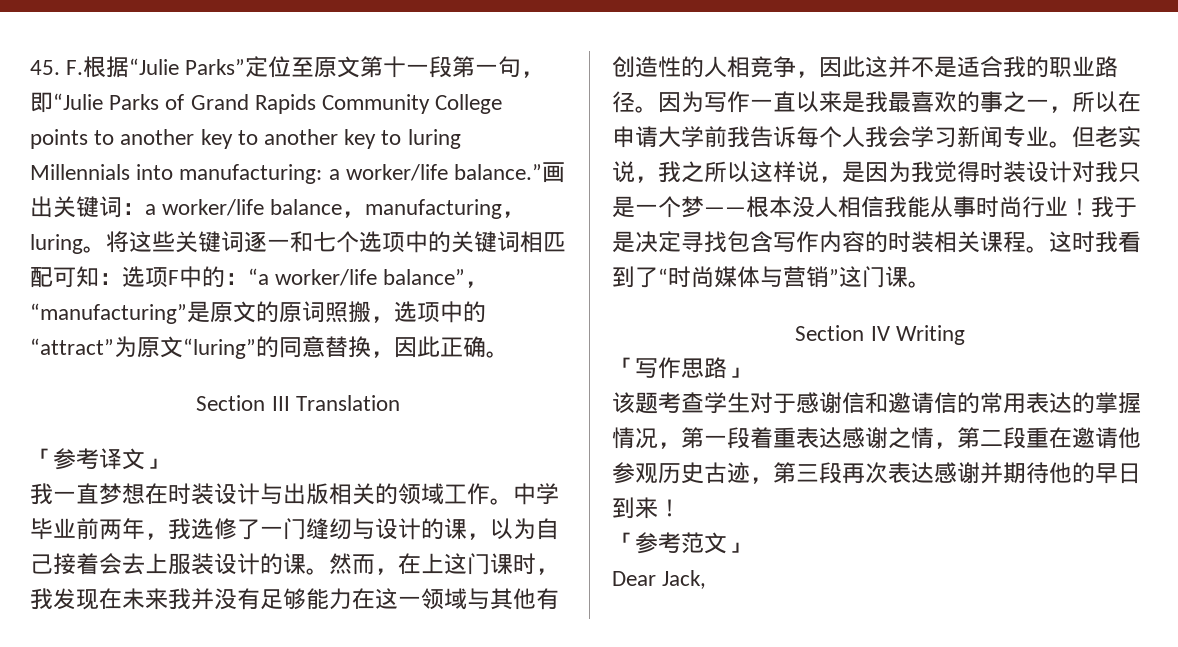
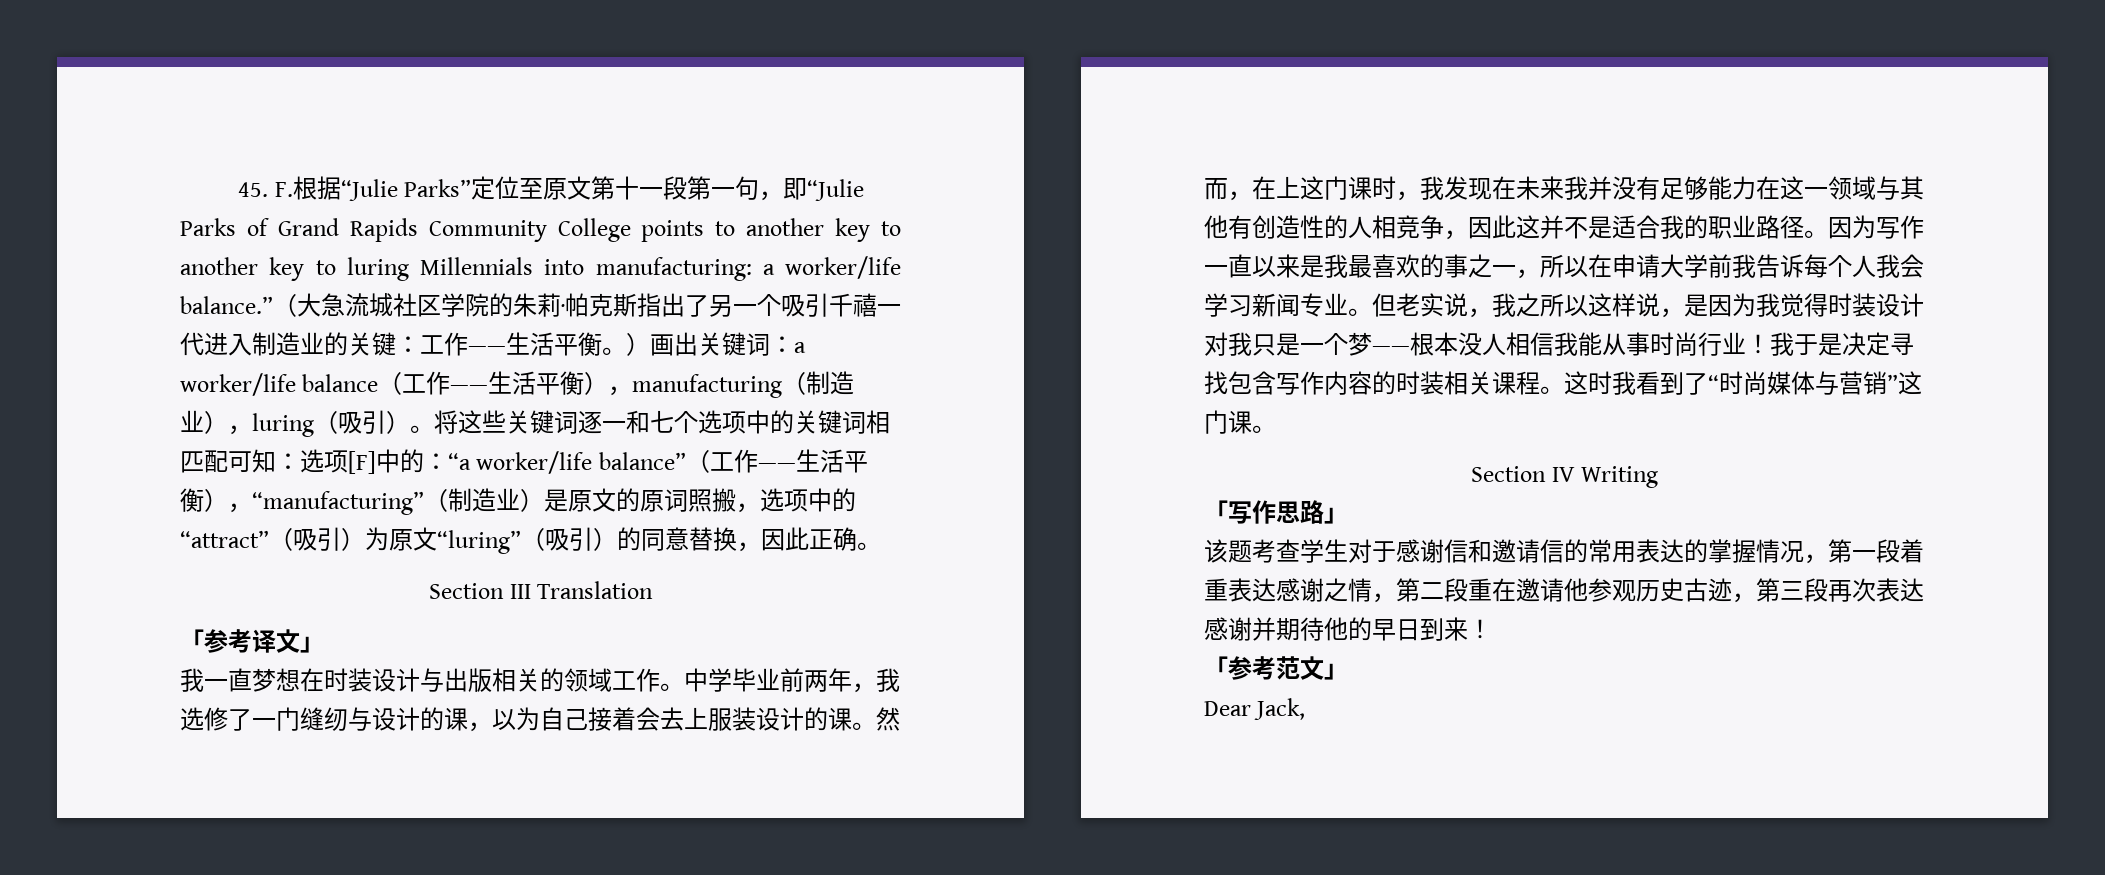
(543, 172) none -> [273,293,901,317] [180,332,650,356] （大急流城社区学院的朱莉·帕克斯指出了另一个吸引千禧一代进入制造业的关键：工作——生活平衡。）
[342,199,526,219] [30,234,83,254] ，manufacturing，luring -> [378,371,855,398] [180,410,410,437] （工作——生活平衡），manufacturing（制造业），luring（吸引）
[168,270,179,285] F -> [348,451,376,474] [F]
[465,281,489,288] [30,303,187,324] ，“manufacturing” -> [685,449,868,473] [180,488,544,515] （工作——生活平衡），“manufacturing”（制造业）
(114, 346) none -> [269,527,365,551] （吸引）
(256, 348) none -> [521,527,617,551] （吸引）

